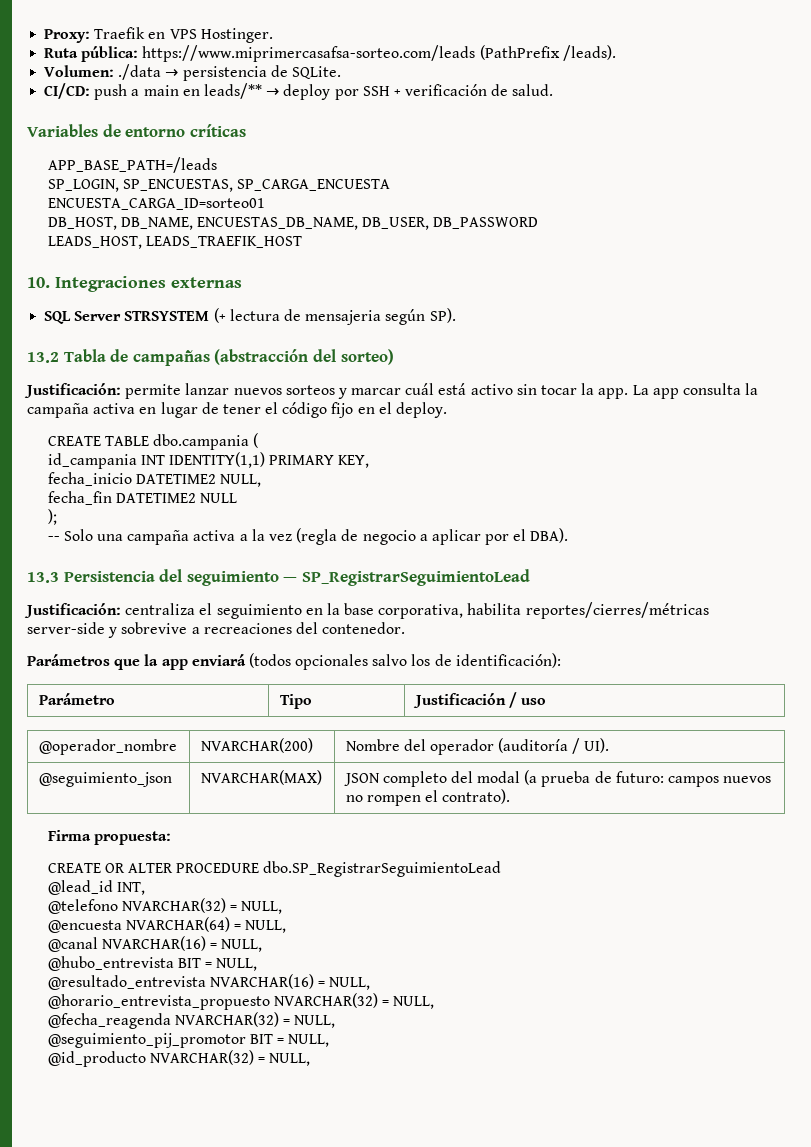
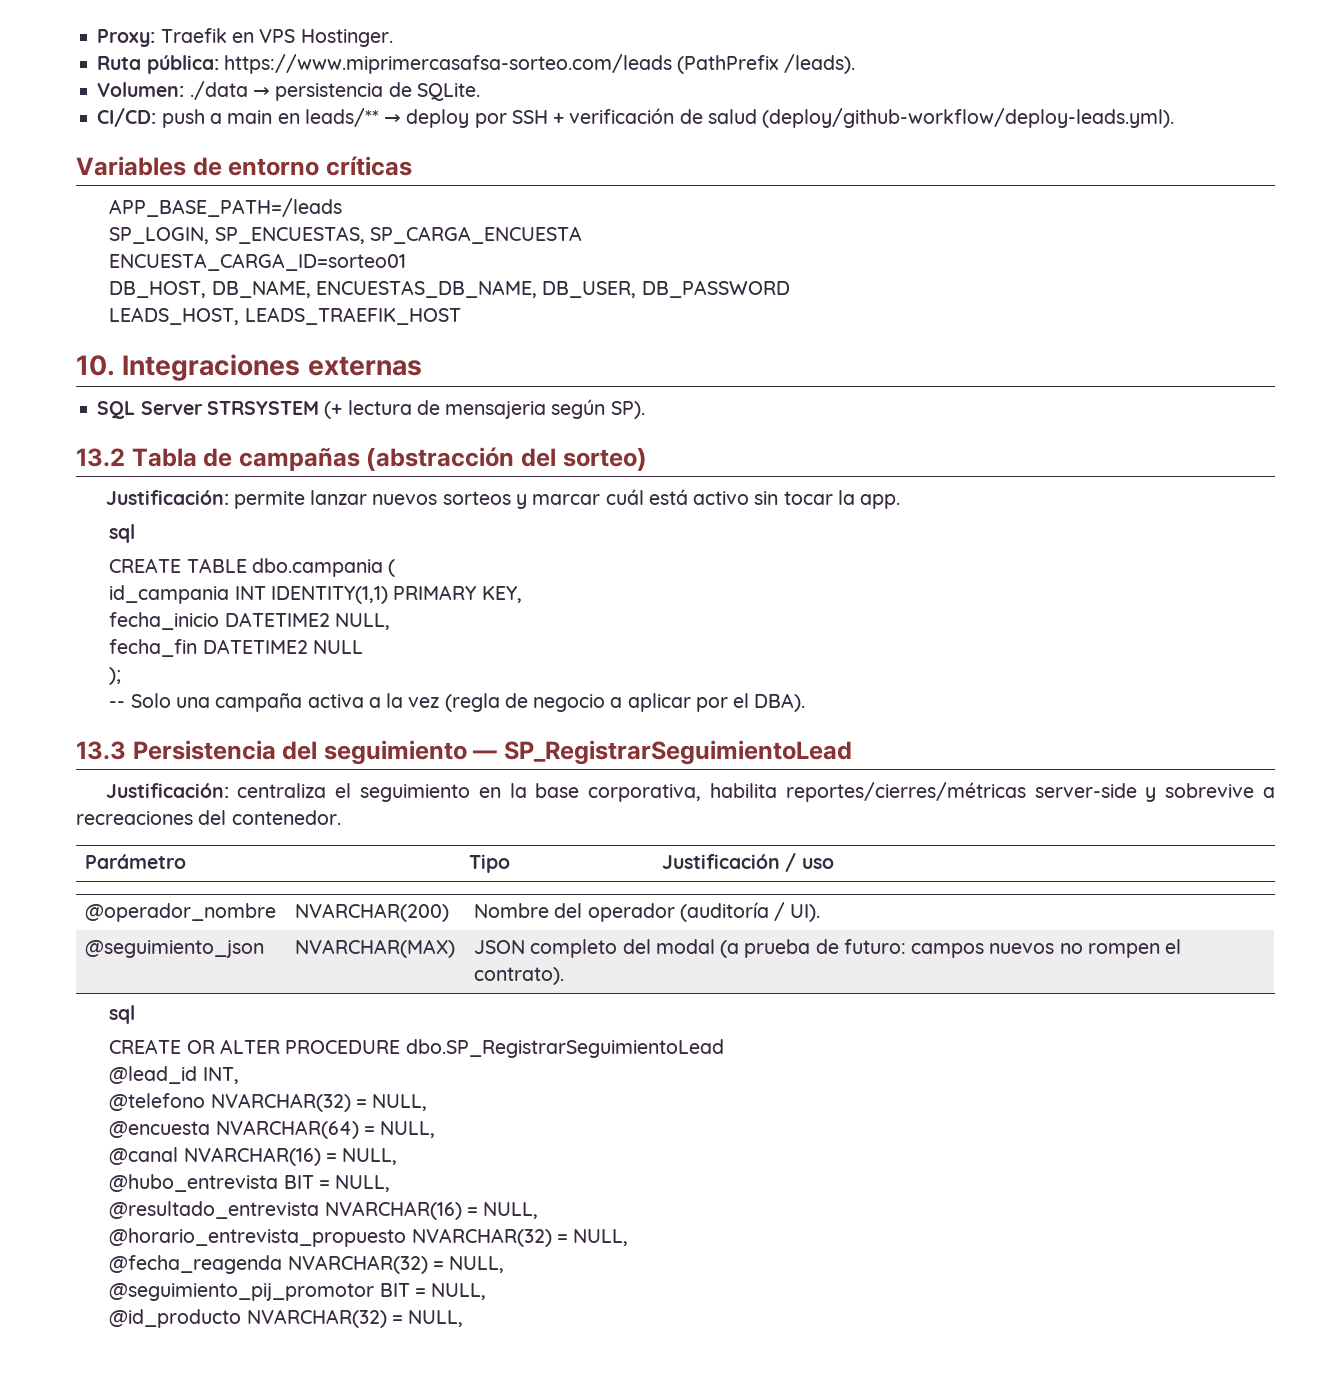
[512,84,554,96] salud. -> [707,108,1175,128] salud (deploy/github-workflow/deploy-leads.yml).
[632,383,759,399] [27,402,448,418] La app consulta la campaña activa en lugar de tener el código fijo en el deploy. -> [109,524,136,543] // sql
[27,653,561,670] // Parámetros que la app enviará (todos opcionales salvo los de identificación): -> (341, 817) none
[47,830,171,845] Firma propuesta: -> [109,1005,136,1024] sql

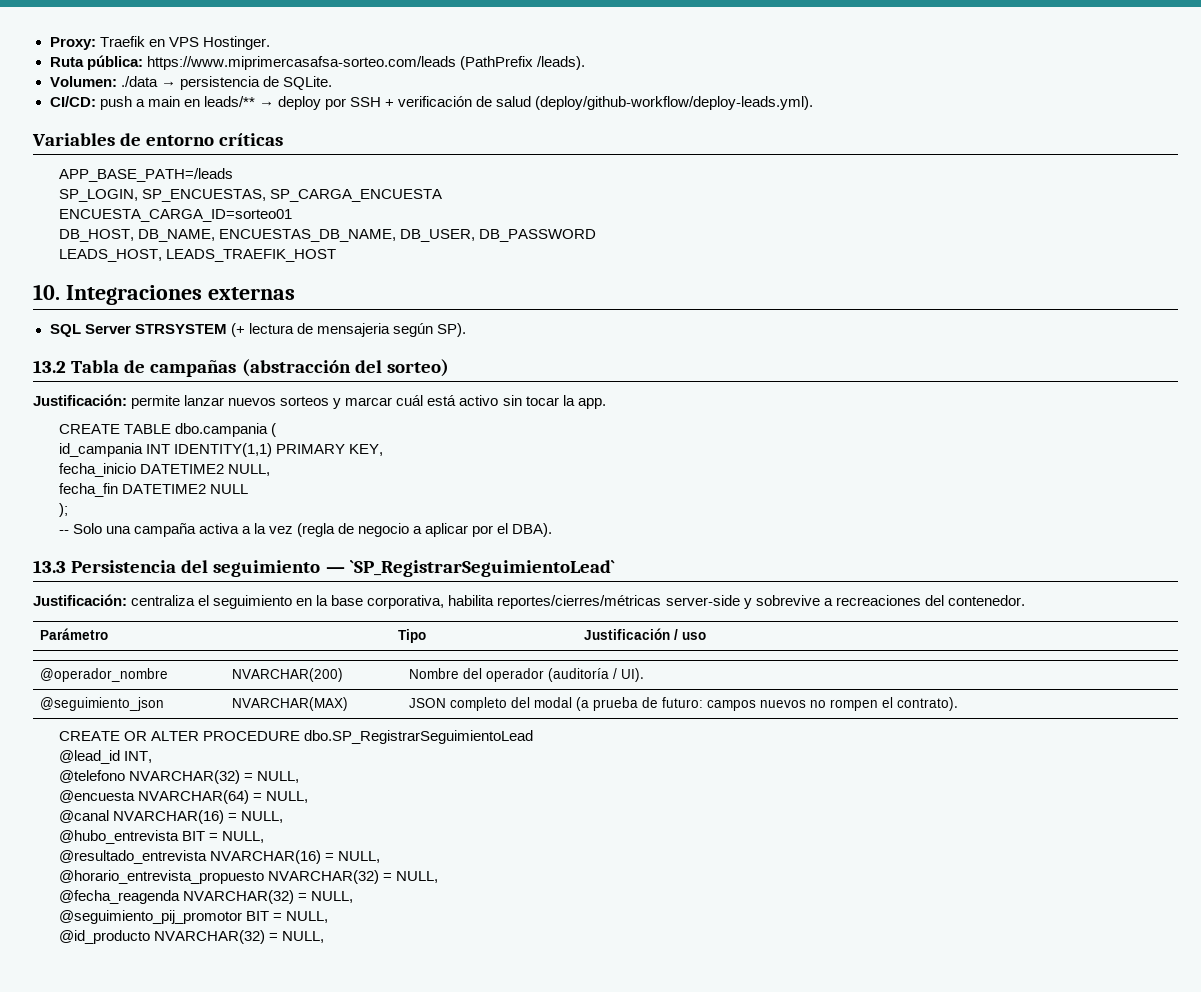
[109,524,136,543] // sql -> (606, 403) none
[504,740,853,765] SP_RegistrarSeguimientoLead -> [349,560,615,577] `SP_RegistrarSeguimientoLead`
[109,1005,136,1024] // sql -> (958, 704) none

